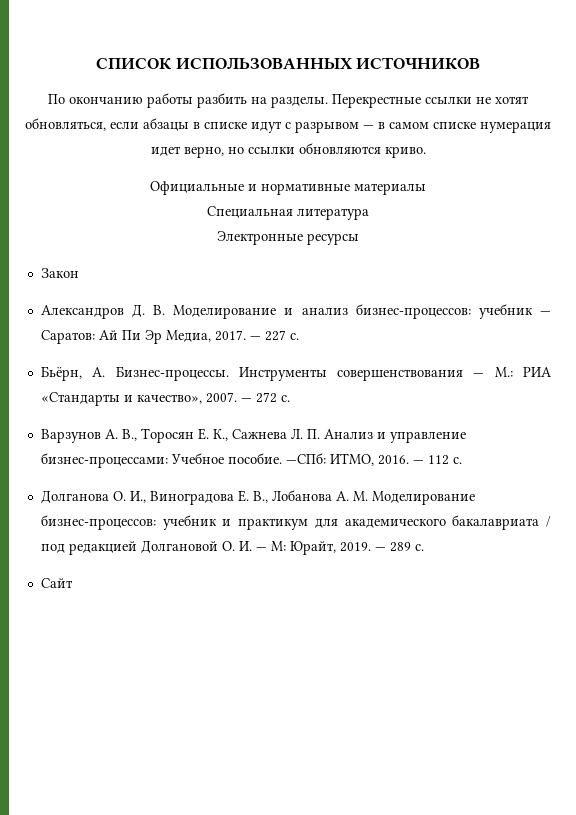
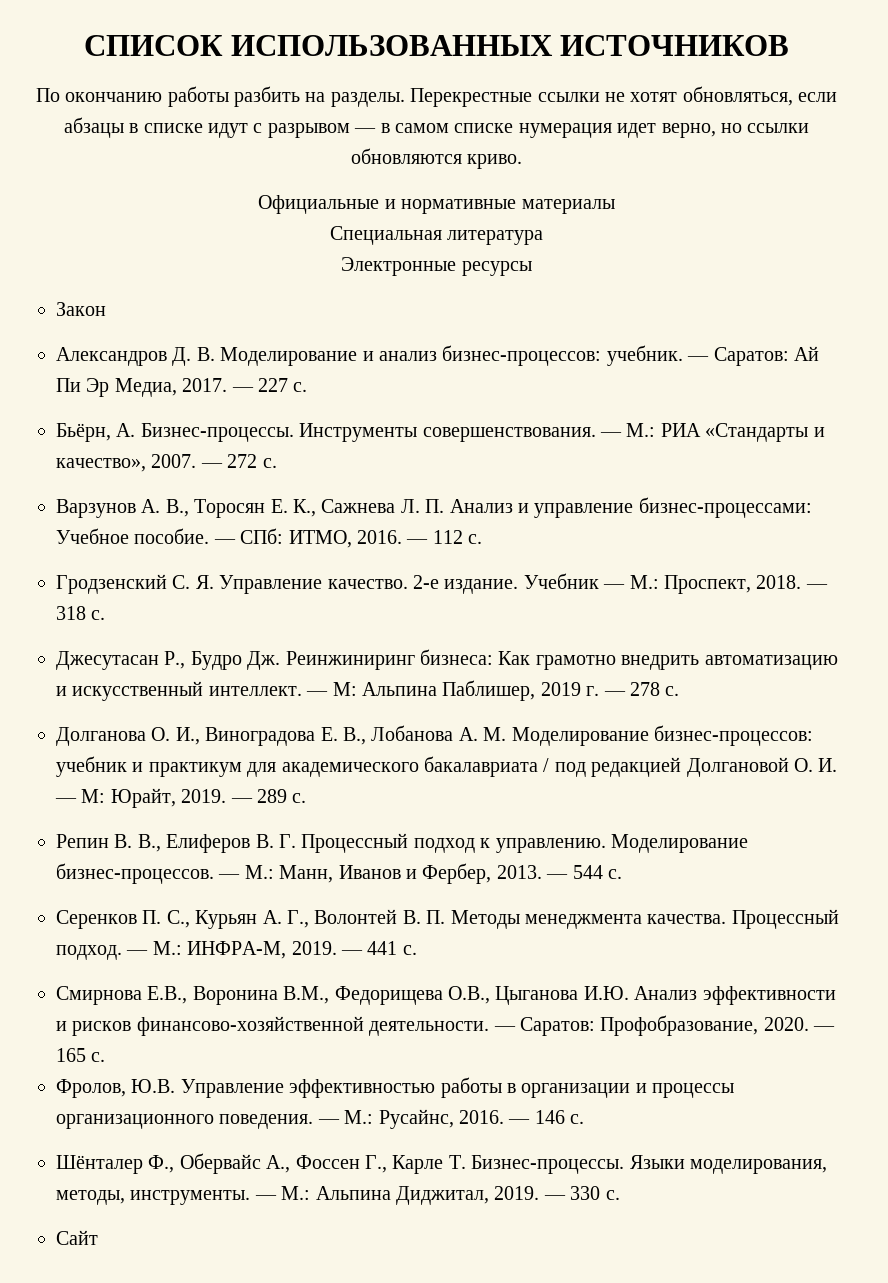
[478,304,533,319] учебник -> [606,345,683,366] учебник.
[337,369,464,381] совершенствования -> [422,427,596,442] совершенствования.
[285,453,326,464] —СПб: -> [213,528,284,544] — СПб:
(462, 460) none -> [56,573,828,594] [56,606,106,620] [56,649,838,670] [56,680,680,701] // Гродзенский С. Я. Управление качество. 2-е издание. Учебник — М.: Проспект, 2018. — 318 с. // Джесутасан Р., Будро Дж. Реинжиниринг бизнеса: Как грамотно внедрить автоматизацию и искусственный интеллект. — М: Альпина Паблишер, 2019 г. — 278 с.
(424, 547) none -> [56,833,748,853] [56,863,622,884] [56,909,839,929] [56,941,417,960] [56,986,836,1005] [56,1015,836,1036] [56,1048,106,1062] [56,1077,735,1098] [56,1109,585,1129] [56,1153,827,1174] [56,1186,620,1205] // Репин В. В., Елиферов В. Г. Процессный подход к управлению. Моделирование бизнес-процессов. — М.: Манн, Иванов и Фербер, 2013. — 544 с. // Серенков П. С., Курьян А. Г., Волонтей В. П. Методы менеджмента качества. Процессный подход. — М.: ИНФРА-М, 2019. — 441 с. // Смирнова Е.В., Воронина В.М., Федорищева О.В., Цыганова И.Ю. Анализ эффективности и рисков финансово-хозяйственной деятельности. — Саратов: Профобразование, 2020. — 165 с. // Фролов, Ю.В. Управление эффективностью работы в организации и процессы организационного поведения. — М.: Русайнс, 2016. — 146 с. // Шёнталер Ф., Обервайс А., Фоссен Г., Карле Т. Бизнес-процессы. Языки моделирования, методы, инструменты. — М.: Альпина Диджитал, 2019. — 330 с.

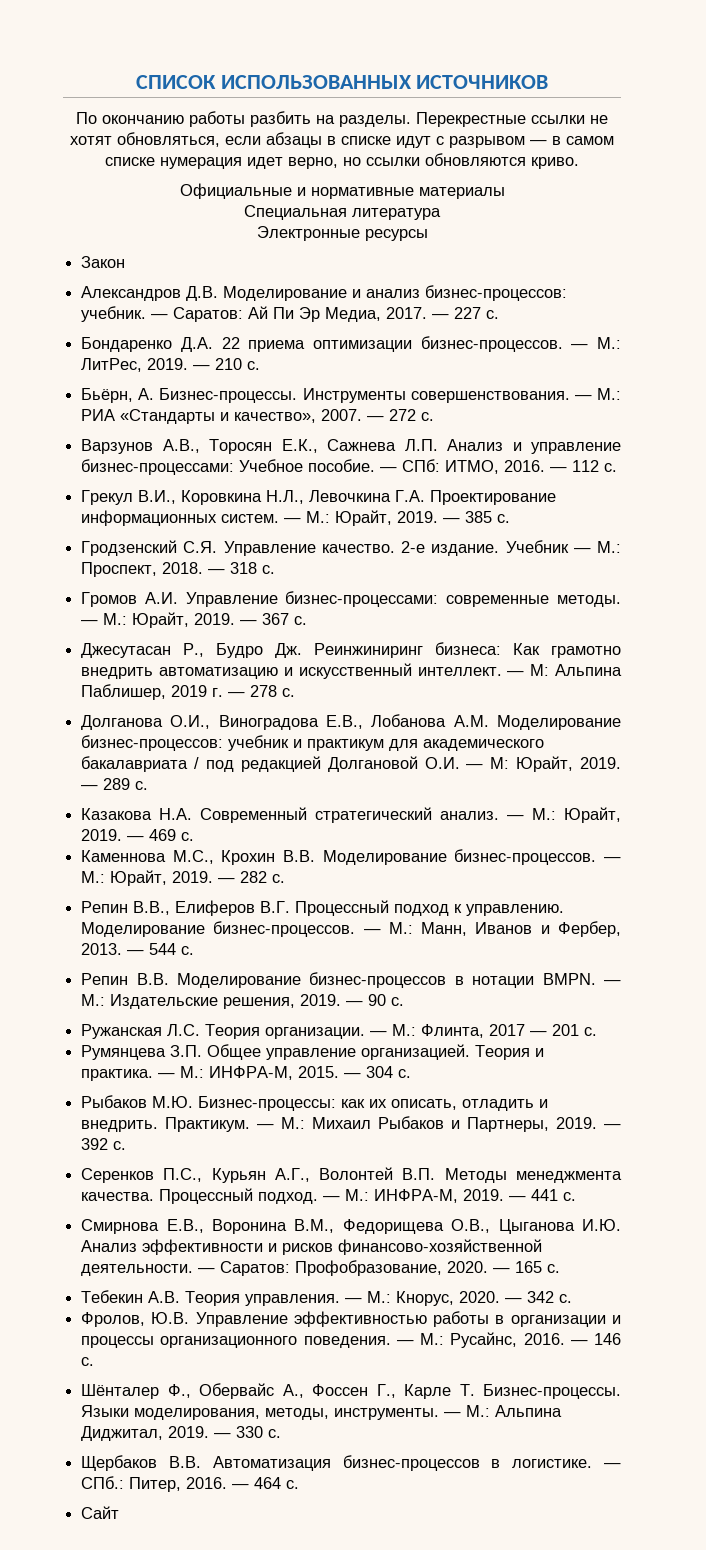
[172,347,215,366] Д. В. -> [186,286,219,301] Д.В.
(308, 387) none -> [81,336,621,352] [81,358,261,372] // Бондаренко Д.А. 22 приема оптимизации бизнес-процессов. — М.: ЛитРес, 2019. — 210 с.
[141,499,445,518] А. В., Торосян Е. К., Сажнева Л. П. -> [162,439,438,454] А.В., Торосян Е.К., Сажнева Л.П.
(483, 539) none -> [81,490,557,505] [81,510,511,526] // Грекул В.И., Коровкина Н.Л., Левочкина Г.А. Проектирование информационных систем. — М.: Юрайт, 2019. — 385 с.
[172,575,214,589] С. Я. -> [183,541,218,553] С.Я.
(106, 615) none -> [81,591,621,607] [81,612,308,628] // Громов А.И. Управление бизнес-процессами: современные методы. — М.: Юрайт, 2019. — 367 с.
[151,725,507,746] О. И., Виноградова Е. В., Лобанова А. М. -> [170,714,489,730] О.И., Виноградова Е.В., Лобанова А.М.
[793,758,838,772] О. И. -> [424,757,460,769] О.И.
[56,834,296,853] Репин В. В., Елиферов В. Г. -> [81,807,622,823] [81,829,195,841] [81,849,621,865] [81,870,286,886] [81,900,291,916] Казакова Н.А. Современный стратегический анализ. — М.: Юрайт, 2019. — 469 с. // Каменнова М.С., Крохин В.В. Моделирование бизнес-процессов. — М.: Юрайт, 2019. — 282 с. // Репин В.В., Елиферов В.Г.
[56,909,446,929] Серенков П. С., Курьян А. Г., Волонтей В. П. -> [81,972,621,988] [81,994,405,1009] [81,1024,598,1039] [81,1044,545,1060] [81,1066,412,1081] [81,1095,549,1111] [81,1116,622,1132] [81,1138,127,1150] [81,1167,436,1183] Репин В.В. Моделирование бизнес-процессов в нотации BMPN. — М.: Издательские решения, 2019. — 90 с. // Ружанская Л.С. Теория организации. — М.: Флинта, 2017 — 201 с. // Румянцева З.П. Общее управление организацией. Теория и практика. — М.: ИНФРА-М, 2015. — 304 с. // Рыбаков М.Ю. Бизнес-процессы: как их описать, отладить и внедрить. Практикум. — М.: Михаил Рыбаков и Партнеры, 2019. — 392 с. // Серенков П.С., Курьян А.Г., Волонтей В.П.
(106, 1057) none -> [81,1290,573,1306] // Тебекин А.В. Теория управления. — М.: Кнорус, 2020. — 342 с.
(620, 1195) none -> [81,1455,621,1471] [81,1476,300,1492] // Щербаков В.В. Автоматизация бизнес-процессов в логистике. — СПб.: Питер, 2016. — 464 с.

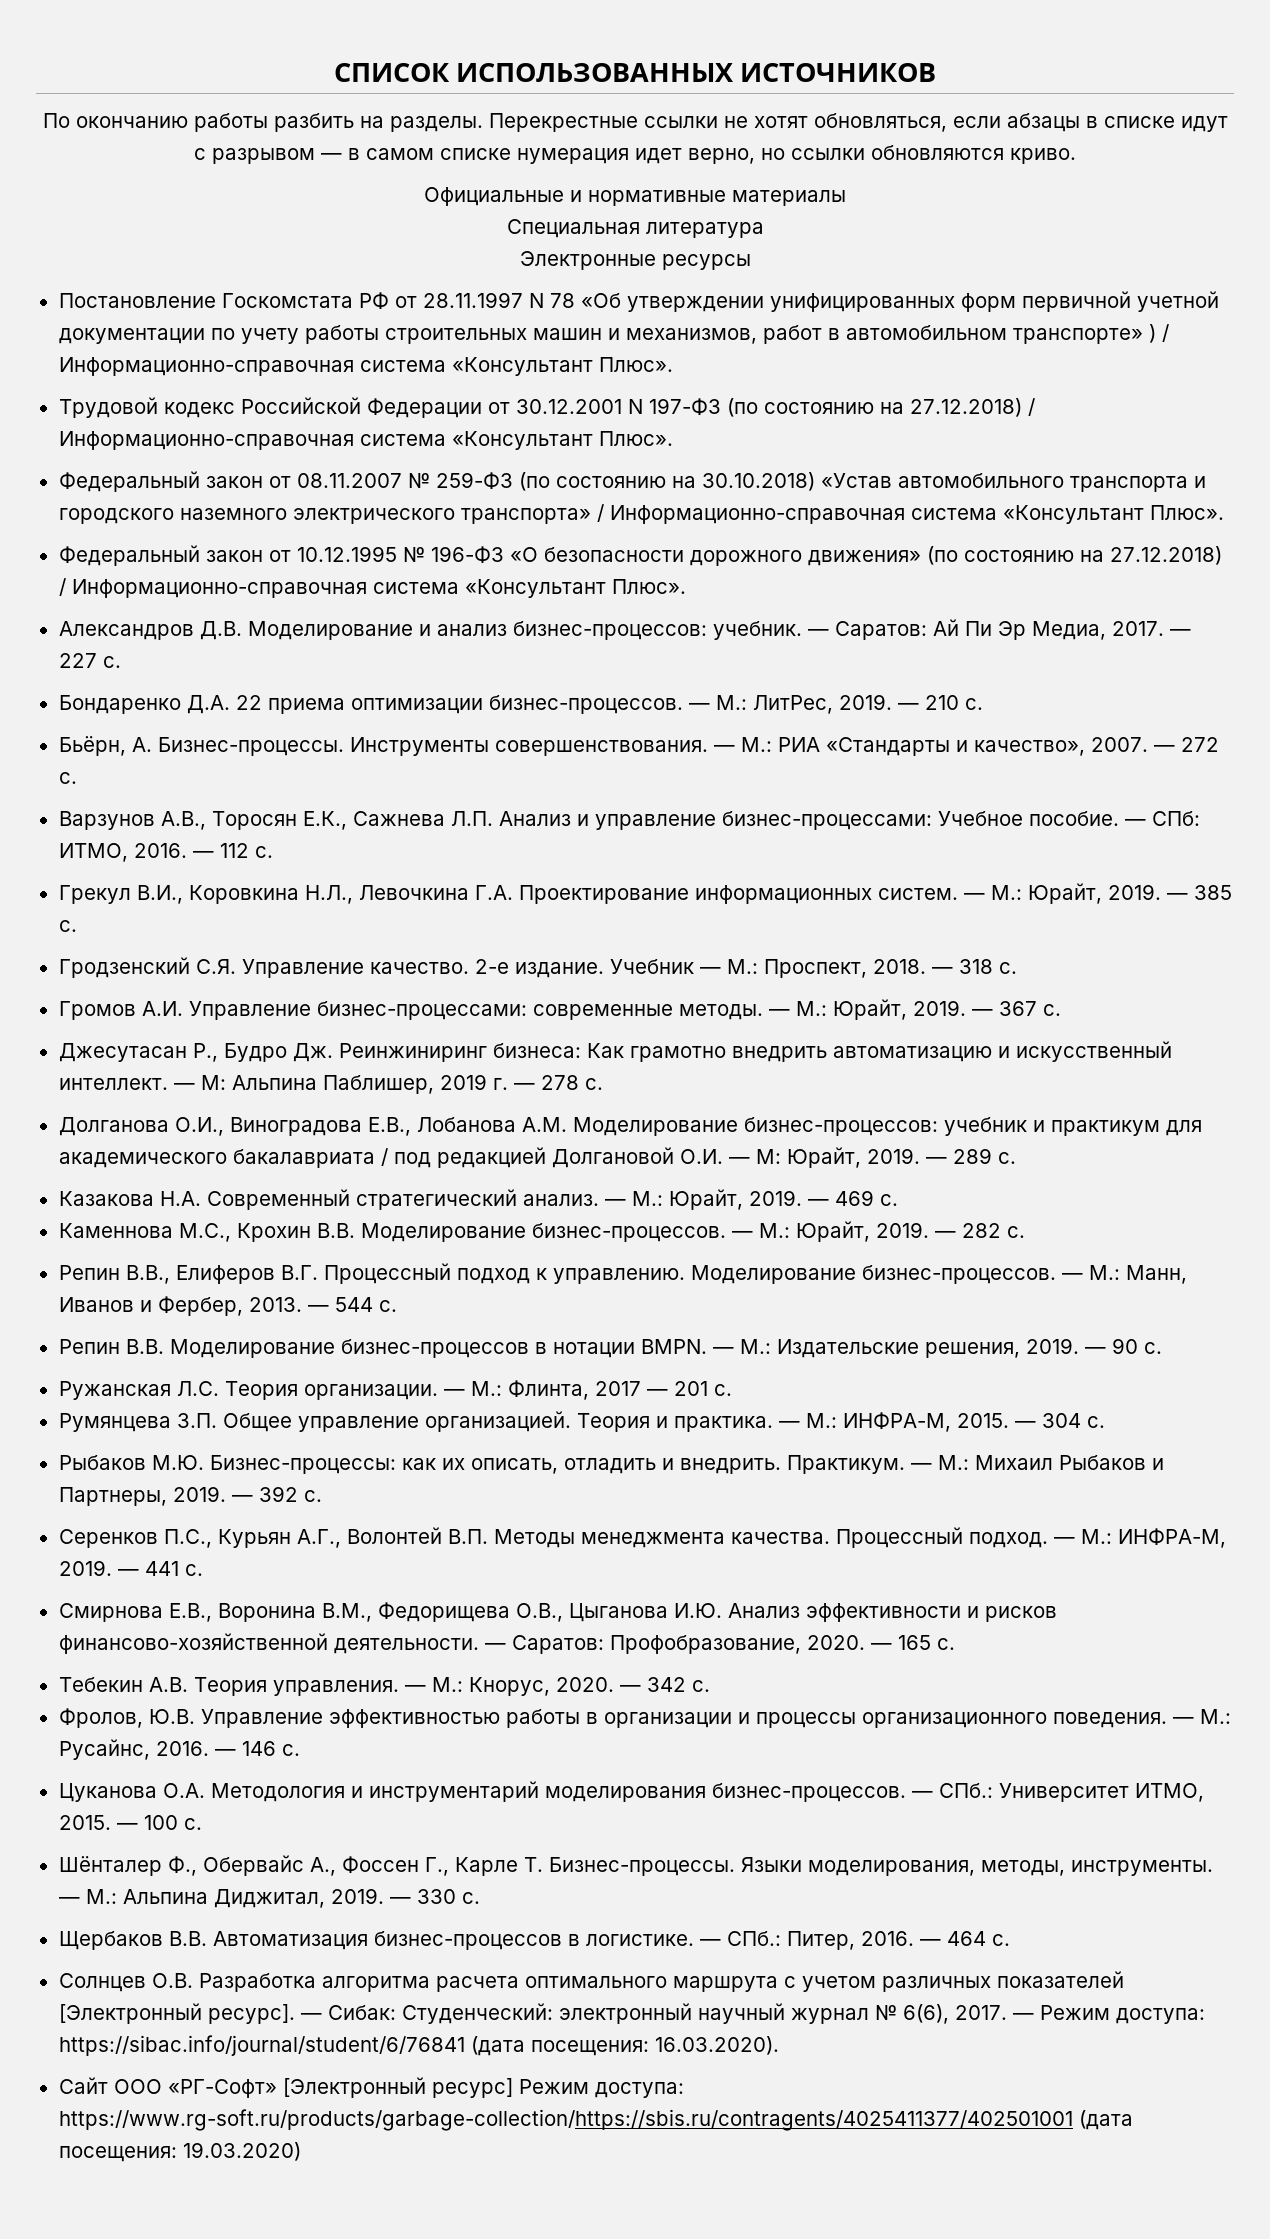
[81,256,126,268] Закон -> [58,291,1219,312] [58,324,1169,344] [58,357,673,376] [58,397,1035,418] [58,431,673,450] [58,471,1206,492] [58,504,1224,524] [58,545,1222,566] [58,578,686,598] Постановление Госкомстата РФ от 28.11.1997 N 78 «Об утверждении унифицированных форм первичной учетной документации по учету работы строительных машин и механизмов, работ в автомобильном транспорте» ) / Информационно-справочная система «Консультант Плюс». // Трудовой кодекс Российской Федерации от 30.12.2001 N 197-ФЗ (по состоянию на 27.12.2018) / Информационно-справочная система «Консультант Плюс». // Федеральный закон от 08.11.2007 № 259-ФЗ (по состоянию на 30.10.2018) «Устав автомобильного транспорта и городского наземного электрического транспорта» / Информационно-справочная система «Консультант Плюс». // Федеральный закон от 10.12.1995 № 196-ФЗ «О безопасности дорожного движения» (по состоянию на 27.12.2018) / Информационно-справочная система «Консультант Плюс».
(95, 1361) none -> [58,1781,1204,1802] [58,1815,202,1830] // Цуканова О.А. Методология и инструментарий моделирования бизнес-процессов. — СПб.: Университет ИТМО, 2015. — 100 с.
[81,1506,120,1519] Сайт -> [58,1971,1124,1992] [58,2003,1205,2024] [58,2035,779,2056] [58,2077,684,2098] [58,2109,1133,2131] [58,2142,301,2162] Солнцев О.В. Разработка алгоритма расчета оптимального маршрута с учетом различных показателей [Электронный ресурс]. — Сибак: Студенческий: электронный научный журнал № 6(6), 2017. — Режим доступа: https://sibac.info/journal/student/6/76841 (дата посещения: 16.03.2020). // Сайт ООО «РГ-Софт» [Электронный ресурс] Режим доступа: https://www.rg-soft.ru/products/garbage-collection/https://sbis.ru/contragents/4025411377/402501001 (дата посещения: 19.03.2020)

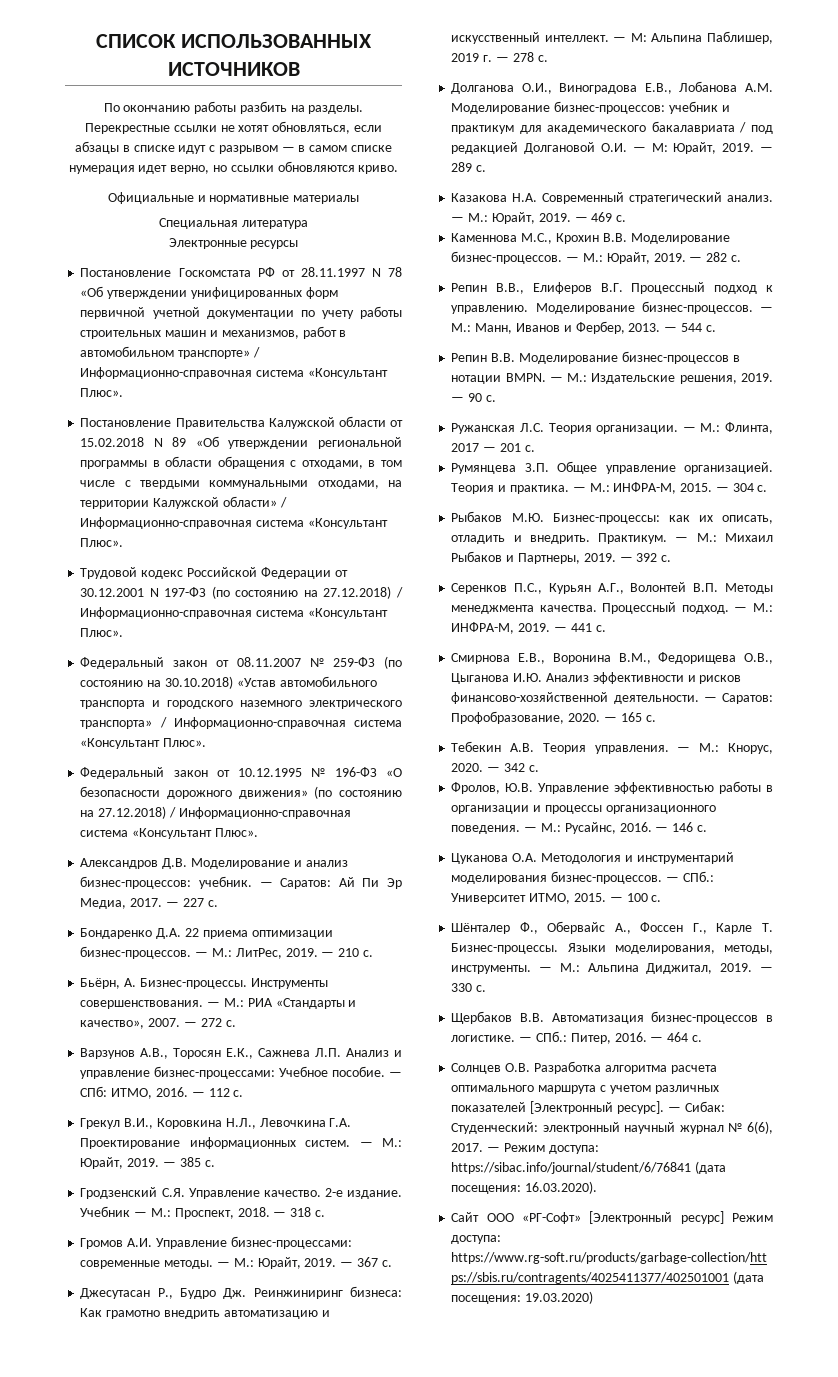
[1148,324,1156,343] ) -> [252,347,260,358] [80,367,388,379] [80,388,124,397] [80,416,403,429] [80,436,403,449] [80,456,402,469] [80,480,403,489] [80,496,277,509] / Информационно-справочная система «Консультант Плюс». // Постановление Правительства Калужской области от 15.02.2018 N 89 «Об утверждении региональной программы в области обращения с отходами, в том числе с твердыми коммунальными отходами, на территории Калужской области»

